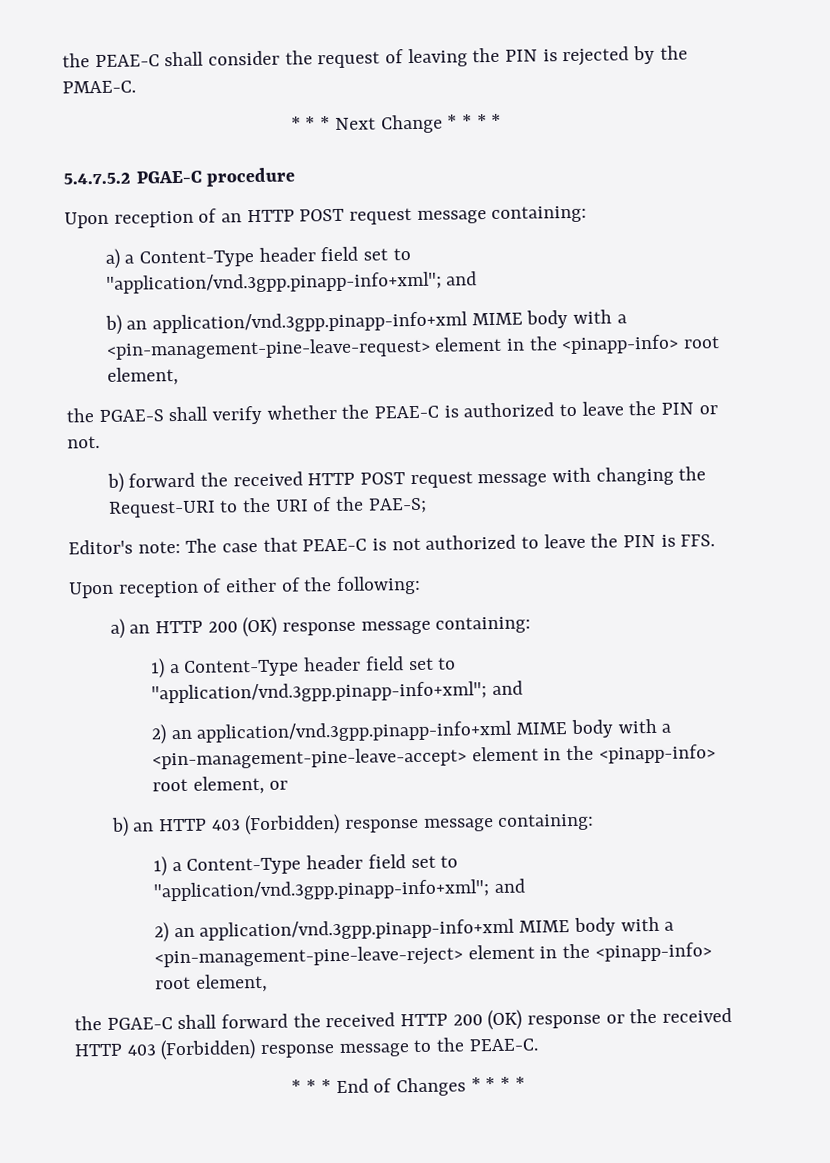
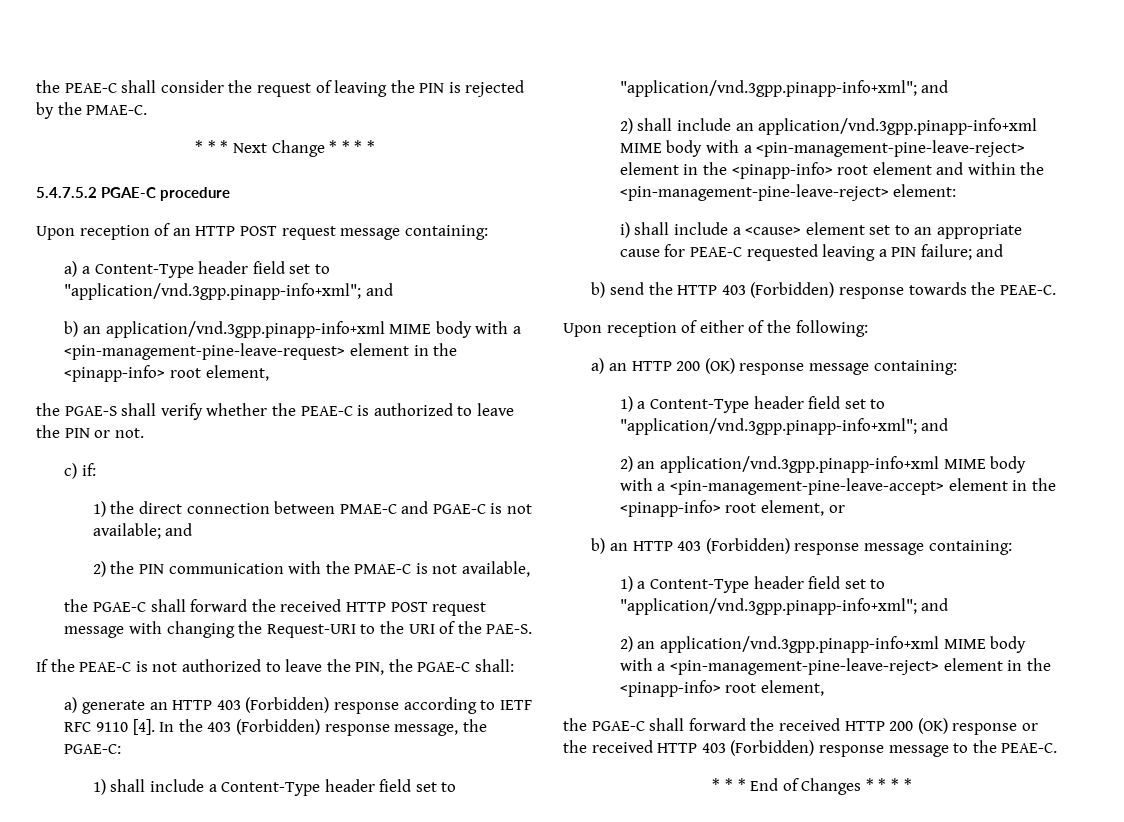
[106,472,124,493] b) -> [64,463,96,479] [92,501,533,517] [92,523,193,539] [92,561,531,577] [64,599,186,612] c) if: // 1) the direct connection between PMAE-C and PGAE-C is not available; and // 2) the PIN communication with the PMAE-C is not available, // the PGAE-C shall
[367,497,427,514] [68,537,298,555] PAE-S; // Editor's note: The case that -> [486,624,533,634] [36,659,75,672] PAE-S. // If the
[623,534,716,548] PIN is FFS. -> [355,659,515,675] [64,697,532,714] [64,719,487,736] [64,744,122,754] [92,779,457,796] [619,80,949,97] [619,118,1038,135] [619,140,1026,157] [619,162,1045,179] [619,184,957,201] [619,222,1023,239] [619,244,1004,261] [591,282,1056,299] PIN, the PGAE-C shall: // a) generate an HTTP 403 (Forbidden) response according to IETF RFC 9110 [4]. In the 403 (Forbidden) response message, the PGAE-C: // 1) shall include a Content-Type header field set to "application/vnd.3gpp.pinapp-info+xml"; and // 2) shall include an application/vnd.3gpp.pinapp-info+xml MIME body with a <pin-management-pine-leave-reject> element in the <pinapp-info> root element and within the <pin-management-pine-leave-reject> element: // i) shall include a <cause> element set to an appropriate cause for PEAE-C requested leaving a PIN failure; and // b) send the HTTP 403 (Forbidden) response towards the PEAE-C.

